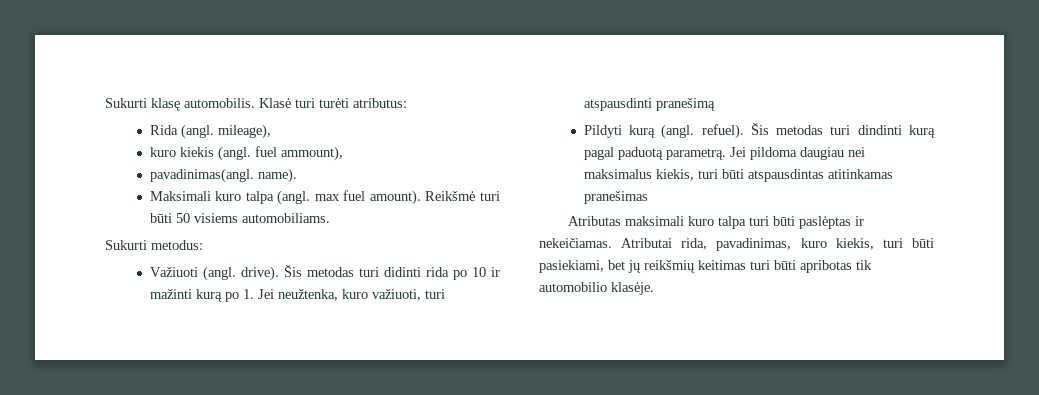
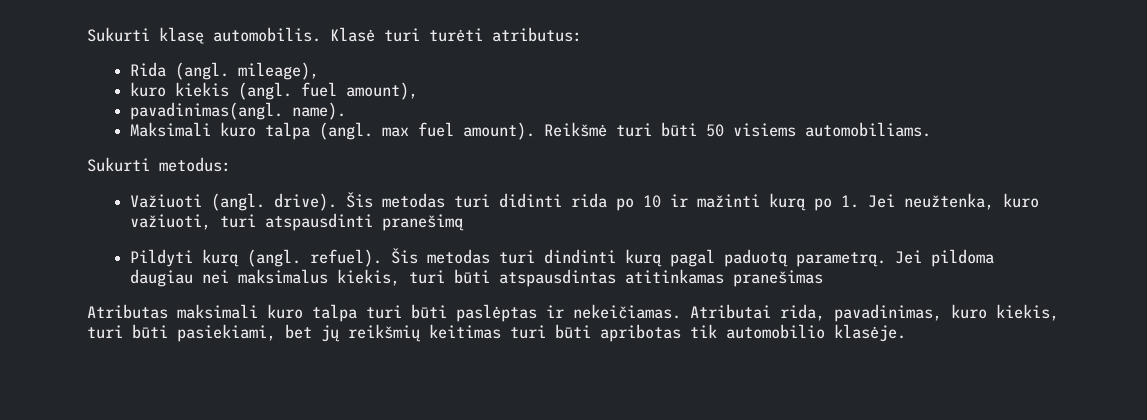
[280,146,343,161] ammount), -> [346,82,419,100] amount),

